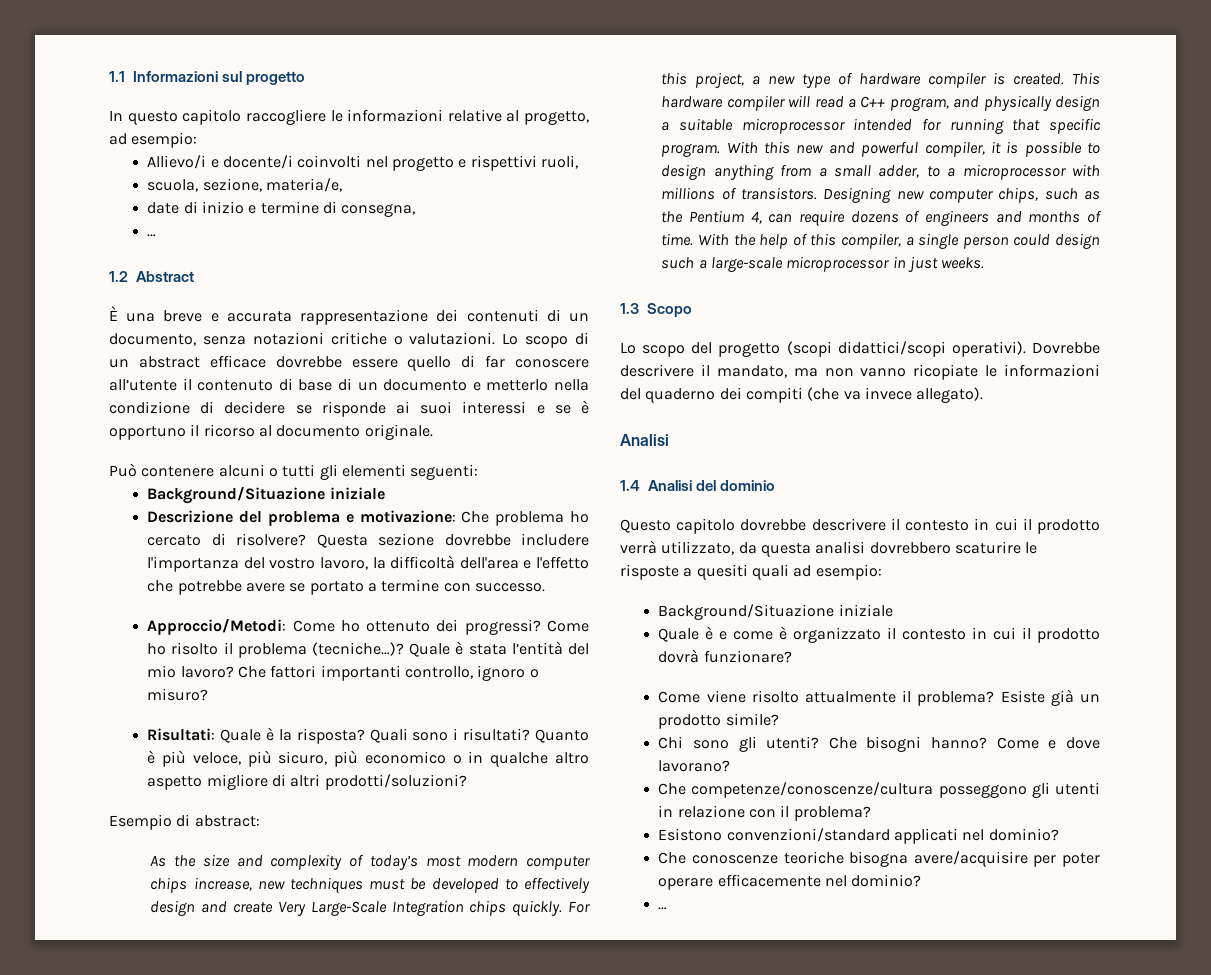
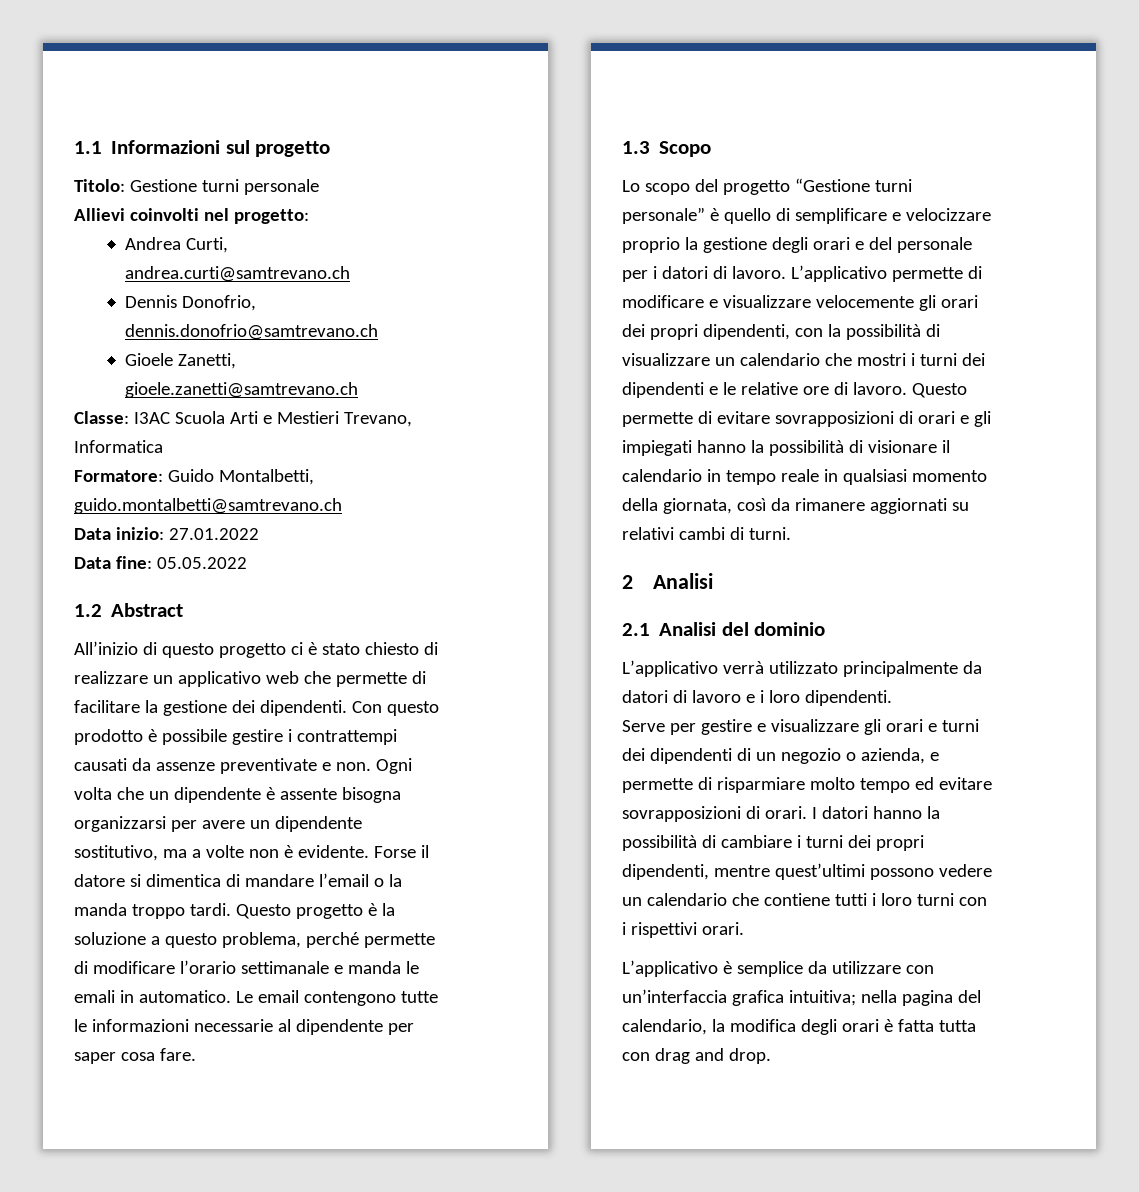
[109,109,589,125] [109,132,198,148] [147,155,578,171] [147,178,342,192] [147,201,416,217] [147,234,157,237] [109,271,194,282] [109,306,589,325] [109,332,589,348] [109,355,589,371] [109,378,589,391] [109,400,589,417] [109,424,433,440] [109,463,479,480] [147,487,385,504] [147,510,589,526] [147,533,590,548] [147,555,589,572] [147,579,545,595] [147,619,589,635] [147,641,589,658] [147,665,539,681] [147,688,209,701] [147,727,589,744] [147,750,590,767] [147,774,467,790] [109,814,260,830] [150,854,590,870] [150,877,590,893] [150,900,590,916] [661,72,1100,88] [661,95,1100,111] [661,118,1101,134] [661,141,1100,157] [661,164,1100,180] [661,187,1100,203] [661,210,1101,226] [661,233,1100,249] [661,256,985,272] In questo capitolo raccogliere le informazioni relative al progetto, ad esempio: // Allievo/i e docente/i coinvolti nel progetto e rispettivi ruoli, // scuola, sezione, materia/e, // date di inizio e termine di consegna, // … // 1.2 Abstract // È una breve e accurata rappresentazione dei contenuti di un documento, senza notazioni critiche o valutazioni. Lo scopo di un abstract efficace dovrebbe essere quello di far conoscere all’utente il contenuto di base di un documento e metterlo nella condizione di decidere se risponde ai suoi interessi e se è opportuno il ricorso al documento originale. // Può contenere alcuni o tutti gli elementi seguenti: // Background/Situazione iniziale // Descrizione del problema e motivazione: Che problema ho cercato di risolvere? Questa sezione dovrebbe includere l'importanza del vostro lavoro, la difficoltà dell'area e l'effetto che potrebbe avere se portato a termine con successo. // Approccio/Metodi: Come ho ottenuto dei progressi? Come ho risolto il problema (tecniche…)? Quale è stata l’entità del mio lavoro? Che fattori importanti controllo, ignoro o misuro? // Risultati: Quale è la risposta? Quali sono i risultati? Quanto è più veloce, più sicuro, più economico o in qualche altro aspetto migliore di altri prodotti/soluzioni? // Esempio di abstract: // As the size and complexity of today’s most modern computer chips increase, new techniques must be developed to effectively design and create Very Large-Scale Integration chips quickly. For this project, a new type of hardware compiler is created. This hardware compiler will read a C++ program, and physically design a suitable microprocessor intended for running that specific program. With this new and powerful compiler, it is possible to design anything from a small adder, to a microprocessor with millions of transistors. Designing new computer chips, such as the Pentium 4, can require dozens of engineers and months of time. With the help of this compiler, a single person could design such a large-scale microprocessor in just weeks. -> [74,179,319,195] [74,208,309,224] [125,237,229,253] [125,266,351,282] [125,295,257,311] [125,324,379,340] [125,353,237,369] [125,382,359,398] [74,411,412,427] [74,440,163,453] [74,469,314,485] [74,498,342,514] [74,527,259,540] [74,556,247,569] [74,603,184,617] [74,641,438,658] [74,671,426,687] [74,700,439,716] [74,729,397,745] [74,758,412,774] [74,787,401,803] [74,816,362,832] [74,845,429,861] [74,873,402,887] [74,903,395,919] [74,932,435,948] [74,960,419,974] [74,990,438,1006] [74,1019,414,1035] [74,1048,196,1064] Titolo: Gestione turni personale // Allievi coinvolti nel progetto: // Andrea Curti, andrea.curti@samtrevano.ch // Dennis Donofrio, dennis.donofrio@samtrevano.ch // Gioele Zanetti, gioele.zanetti@samtrevano.ch // Classe: I3AC Scuola Arti e Mestieri Trevano, Informatica // Formatore: Guido Montalbetti, guido.montalbetti@samtrevano.ch // Data inizio: 27.01.2022 // Data fine: 05.05.2022 // 1.2 Abstract // All’inizio di questo progetto ci è stato chiesto di realizzare un applicativo web che permette di facilitare la gestione dei dipendenti. Con questo prodotto è possibile gestire i contrattempi causati da assenze preventivate e non. Ogni volta che un dipendente è assente bisogna organizzarsi per avere un dipendente sostitutivo, ma a volte non è evidente. Forse il datore si dimentica di mandare l’email o la manda troppo tardi. Questo progetto è la soluzione a questo problema, perché permette di modificare l’orario settimanale e manda le emali in automatico. Le email contengono tutte le informazioni necessarie al dipendente per saper cosa fare.
[786,341,1100,357] [620,364,1100,380] [620,387,984,403] (scopi didattici/scopi operativi). Dovrebbe descrivere il mandato, ma non vanno ricopiate le informazioni del quaderno dei compiti (che va invece allegato). // -> [794,178,912,192] [622,207,991,224] [622,237,972,253] [622,265,982,282] [622,295,978,311] [622,324,940,340] [622,353,985,366] [622,382,967,398] [622,411,991,427] [622,440,950,456] [622,469,987,485] [622,498,969,514] [622,527,791,540] [622,575,633,589] “Gestione turni personale” è quello di semplificare e velocizzare proprio la gestione degli orari e del personale per i datori di lavoro. L’applicativo permette di modificare e visualizzare velocemente gli orari dei propri dipendenti, con la possibilità di visualizzare un calendario che mostri i turni dei dipendenti e le relative ore di lavoro. Questo permette di evitare sovrapposizioni di orari e gli impiegati hanno la possibilità di visionare il calendario in tempo reale in qualsiasi momento della giornata, così da rimanere aggiornati su relativi cambi di turni. // 2
[620,480,640,491] 1.4 -> [622,623,650,636] 2.1
[620,518,1100,534] [620,540,1038,557] [620,564,882,580] [658,604,893,620] [658,626,1100,643] [658,649,792,663] [658,689,1100,706] [658,713,779,729] [658,736,1100,752] [658,760,731,772] [658,782,1100,798] [658,805,871,821] [658,828,1059,844] [658,851,1100,867] [658,874,922,890] [658,907,668,910] Questo capitolo dovrebbe descrivere il contesto in cui il prodotto verrà utilizzato, da questa analisi dovrebbero scaturire le risposte a quesiti quali ad esempio: // Background/Situazione iniziale // Quale è e come è organizzato il contesto in cui il prodotto dovrà funzionare? // Come viene risolto attualmente il problema? Esiste già un prodotto simile? // Chi sono gli utenti? Che bisogni hanno? Come e dove lavorano? // Che competenze/conoscenze/cultura posseggono gli utenti in relazione con il problema? // Esistono convenzioni/standard applicati nel dominio? // Che conoscenze teoriche bisogna avere/acquisire per poter operare efficacemente nel dominio? // … -> [622,660,982,677] [622,690,892,706] [622,719,979,735] [622,748,939,764] [622,777,992,793] [622,806,940,822] [622,835,924,851] [622,863,992,880] [622,893,987,906] [622,922,744,938] [622,960,934,977] [622,989,981,1006] [622,1019,976,1035] [622,1048,771,1064] L’applicativo verrà utilizzato principalmente da datori di lavoro e i loro dipendenti. // Serve per gestire e visualizzare gli orari e turni dei dipendenti di un negozio o azienda, e permette di risparmiare molto tempo ed evitare sovrapposizioni di orari. I datori hanno la possibilità di cambiare i turni dei propri dipendenti, mentre quest’ultimi possono vedere un calendario che contiene tutti i loro turni con i rispettivi orari. // L’applicativo è semplice da utilizzare con un’interfaccia grafica intuitiva; nella pagina del calendario, la modifica degli orari è fatta tutta con drag and drop.

